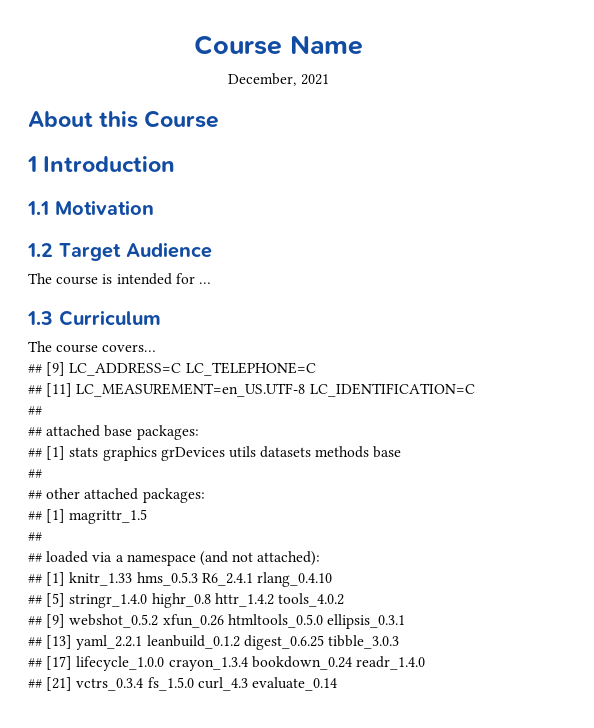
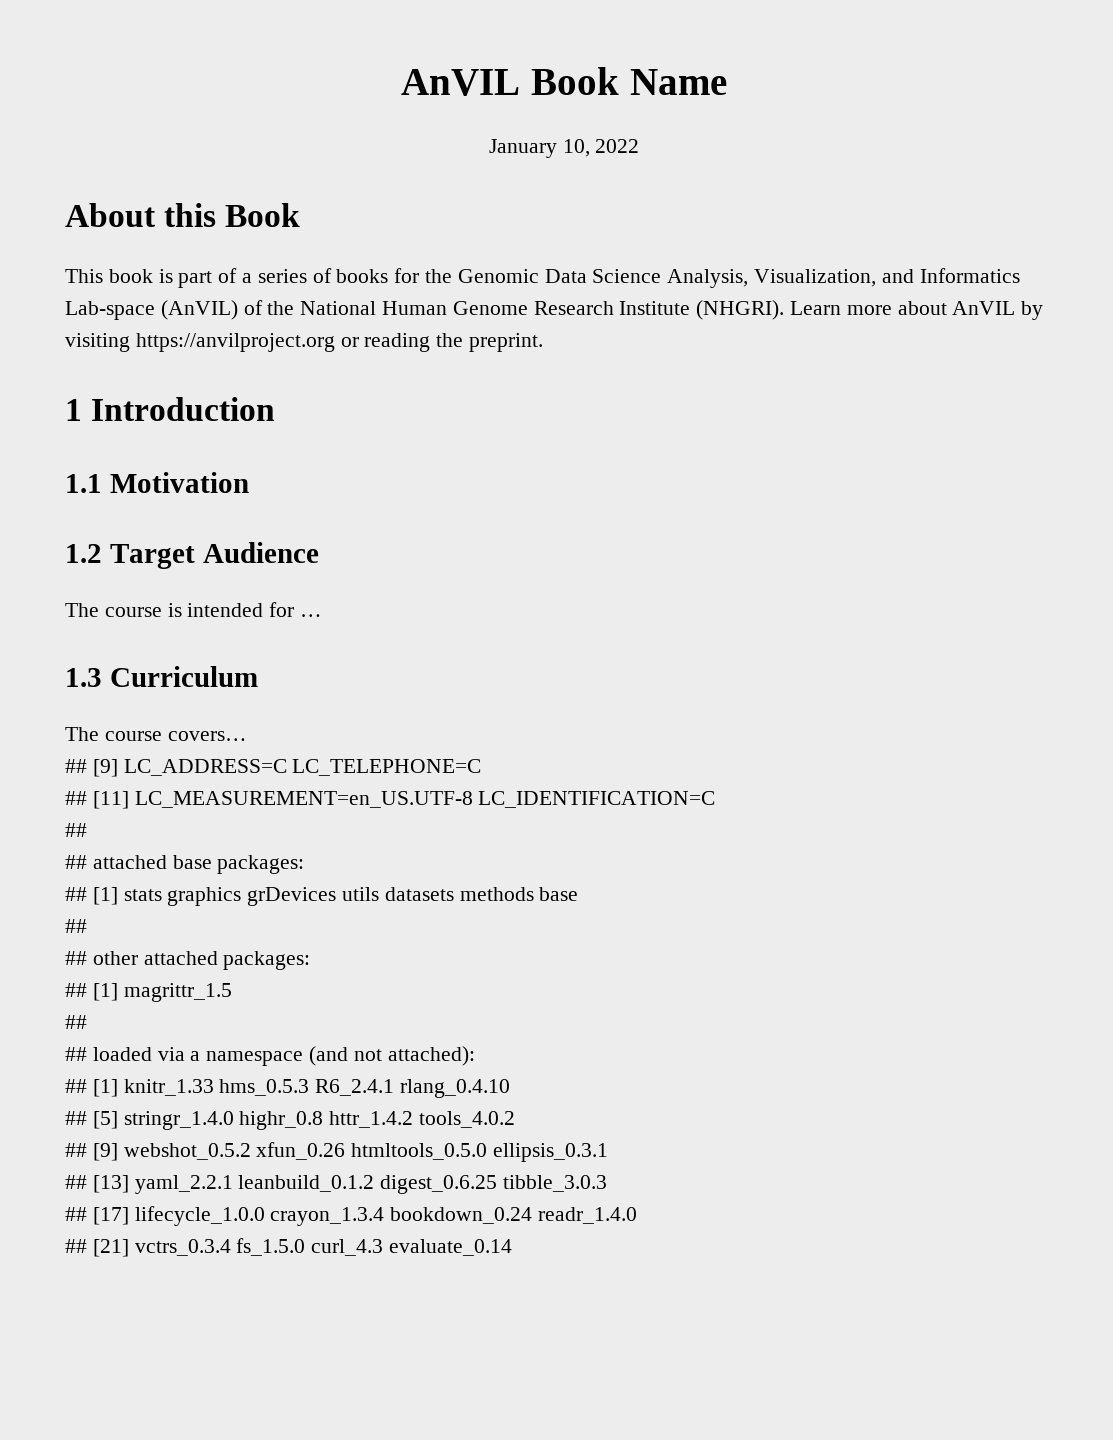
[194,35,283,55] Course -> [401,67,619,96] AnVIL Book
[228,73,329,86] December, 2021 -> [488,139,640,158] January 10, 2022
[144,110,220,128] Course -> [225,203,301,227] [65,268,1020,288] [65,300,1044,320] [65,333,544,352] Book // This book is part of a series of books for the Genomic Data Science Analysis, Visualization, and Informatics Lab-space (AnVIL) of the National Human Genome Research Institute (NHGRI). Learn more about AnVIL by visiting https://anvilproject.org or reading the preprint.

